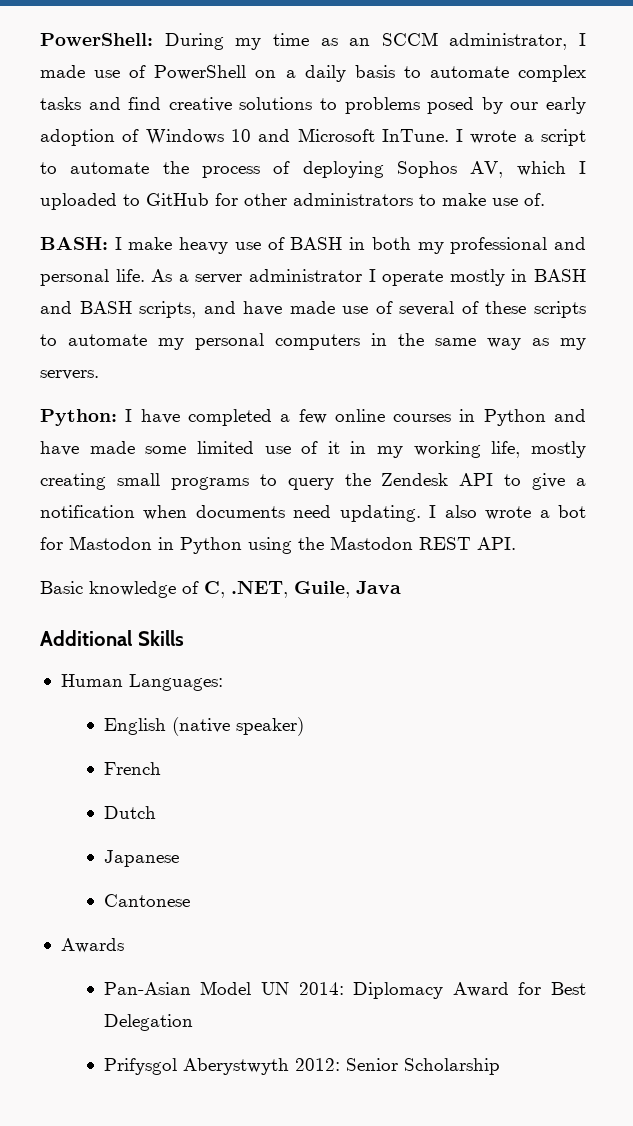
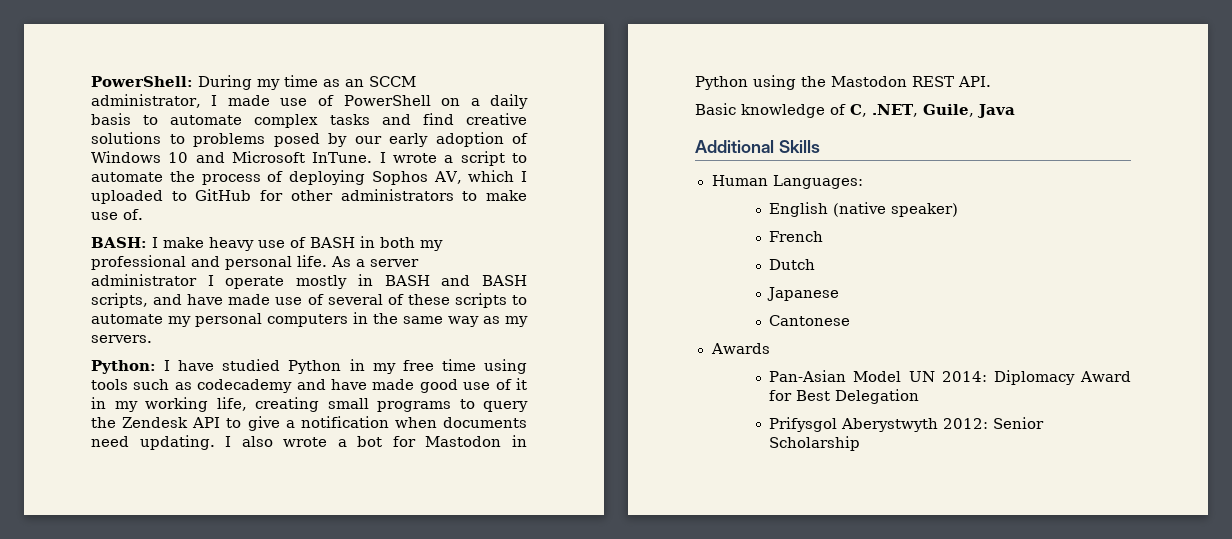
[187,409,586,426] [40,441,254,456] completed a few online courses in Python and have made some limited -> [222,359,527,374] [91,379,458,393] studied Python in my free time using tools such as codecademy and have made good
[531,441,586,458] mostly -> (247, 404) none

